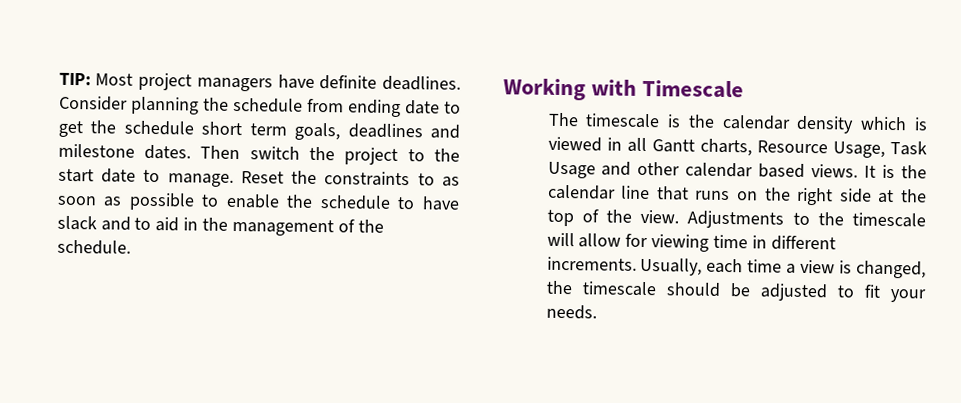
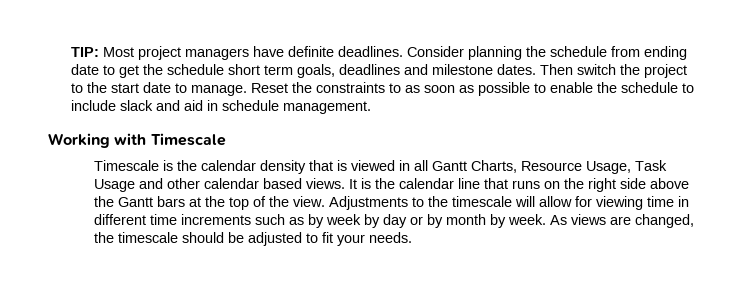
[421,196,460,211] have -> [71,100,117,111] include
[134,217,152,230] to -> (181, 105) none
[202,217,384,237] [56,239,131,255] the management of the schedule. -> [222,100,372,114] schedule management.
[547,112,661,129] The timescale -> [94,160,160,171] Timescale
[860,116,908,131] which -> [309,160,334,171] that
[699,138,752,157] charts, -> [471,160,518,173] Charts,
(872, 195) none -> [650,178,690,189] [94,196,186,207] above the Gantt bars
[546,256,853,276] increments. Usually, each time a view is -> [150,214,632,228] time increments such as by week by day or by month by week. As views are

